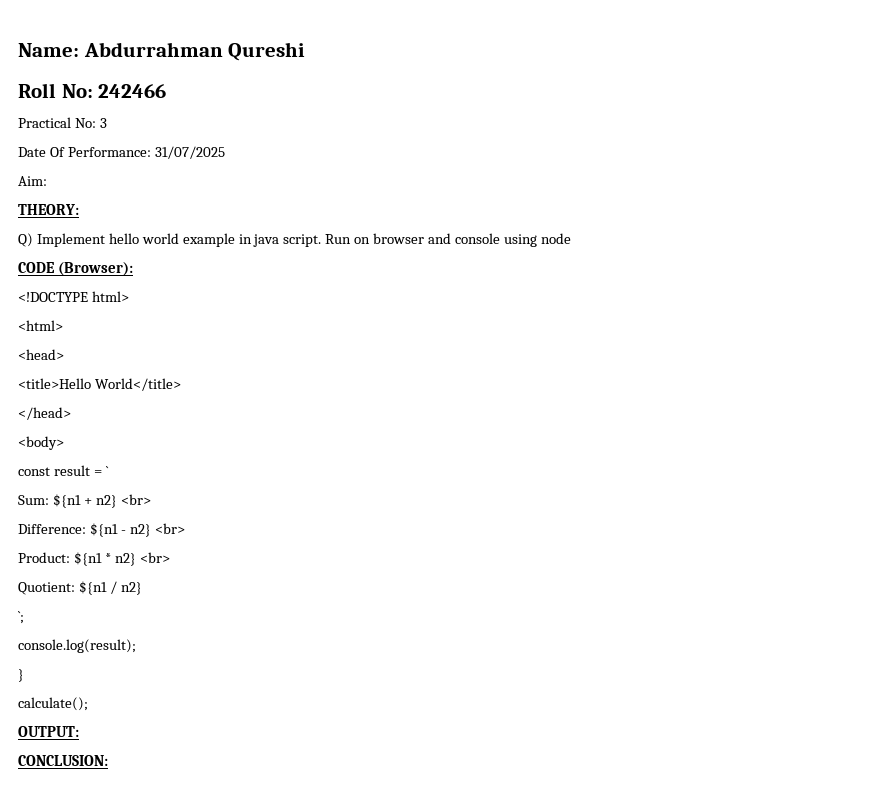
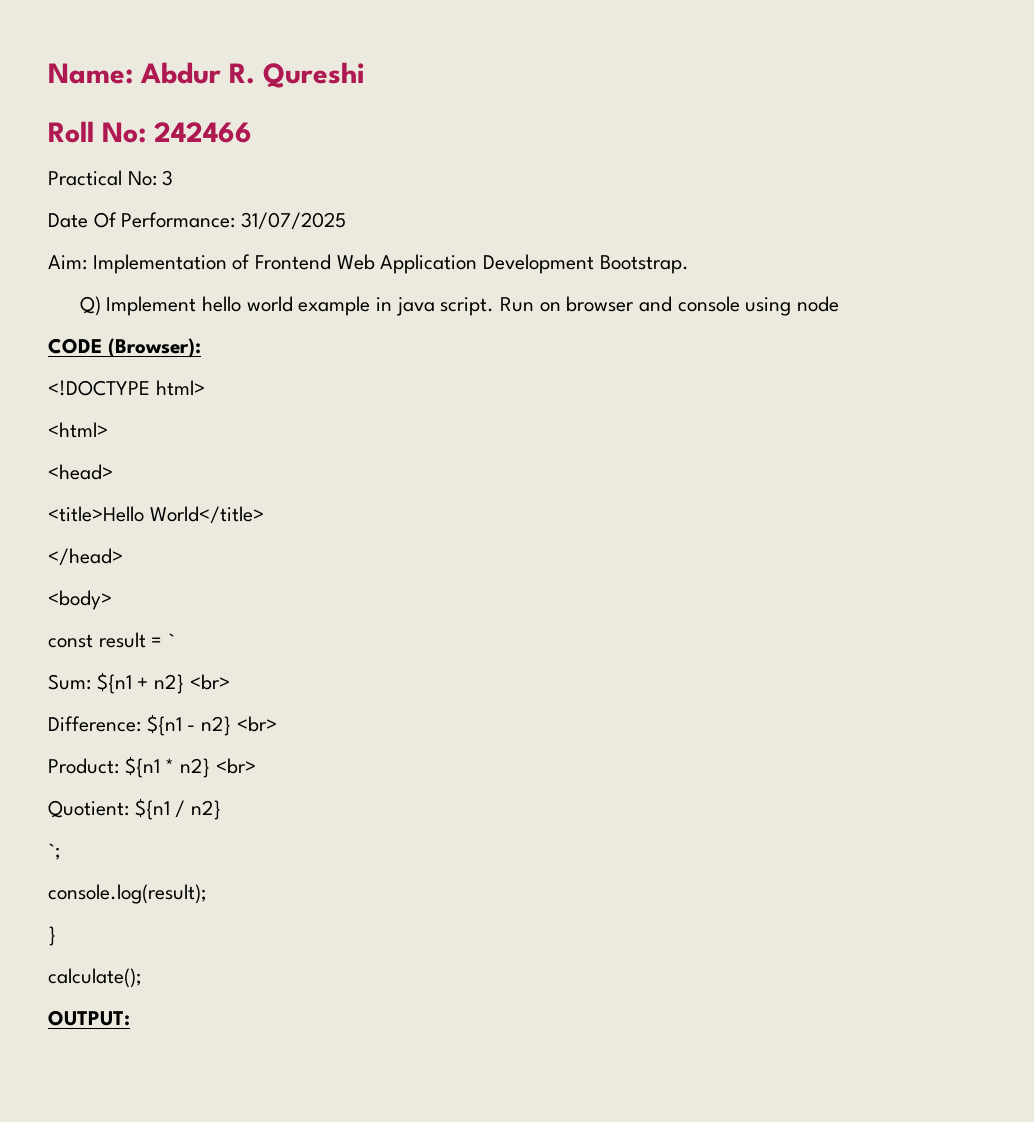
[83,42,223,57] Abdurrahman -> [140,62,255,84] Abdur R.
[18,204,79,215] // THEORY: -> [92,254,689,274] Implementation of Frontend Web Application Development Bootstrap.
[18,755,108,766] // CONCLUSION: -> (130, 1018) none

